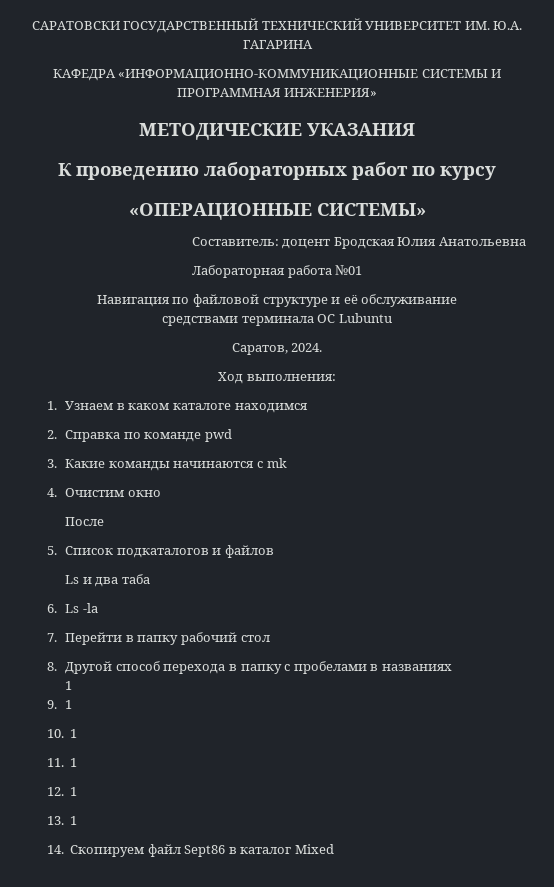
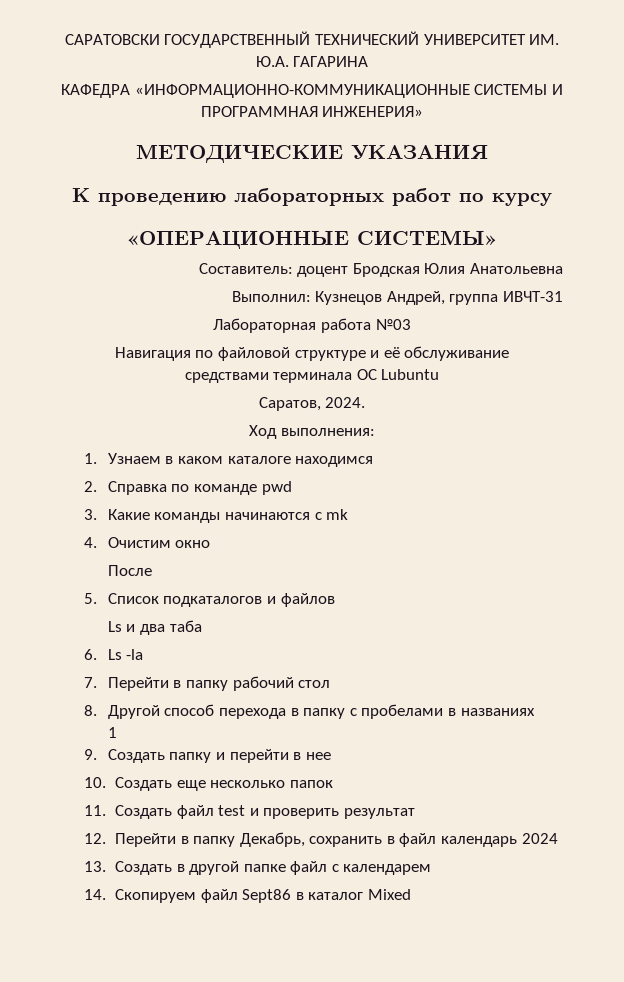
(526, 241) none -> [231,291,563,305] // Выполнил: Кузнецов Андрей, группа ИВЧТ-31
[335,265,363,275] №01 -> [375,319,411,330] №03
[65,700,73,709] [46,729,78,738] [46,758,78,767] [46,787,78,796] [46,816,78,825] 1 // 10. 1 // 11. 1 // 12. 1 // 13. 1 -> [107,749,331,763] [84,777,333,791] [84,805,415,819] [84,832,558,847] [84,861,432,875] Создать папку и перейти в нее // 10. Создать еще несколько папок // 11. Создать файл test и проверить результат // 12. Перейти в папку Декабрь, сохранить в файл календарь 2024 // 13. Создать в другой папке файл с календарем

